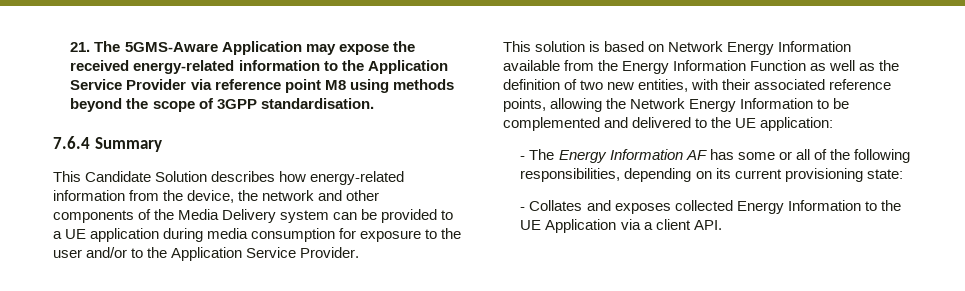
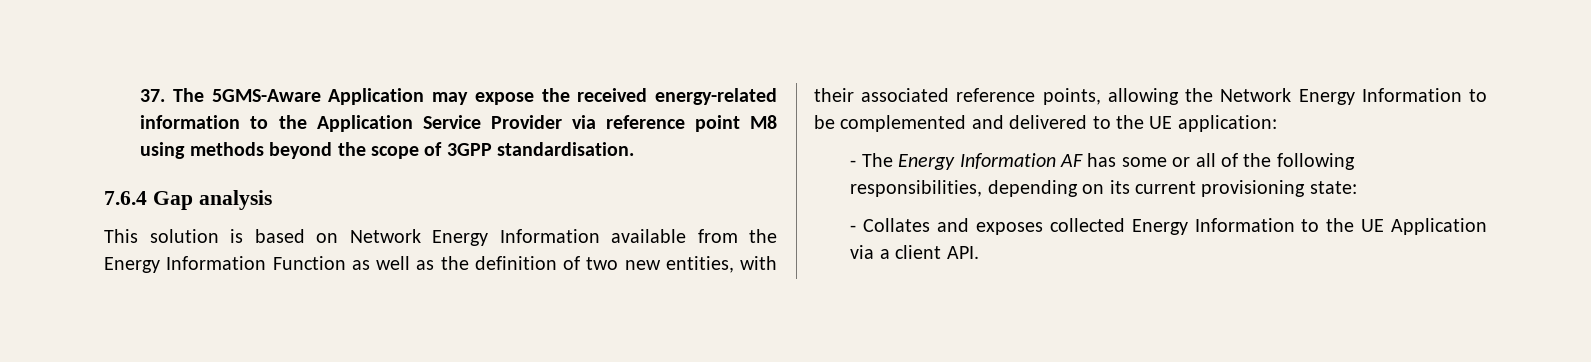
[70,42,91,52] 21. -> [140,89,166,102] 37.
[94,137,162,152] [53,171,405,185] [53,190,380,203] [53,209,454,223] [53,228,462,242] [53,247,360,261] Summary // This Candidate Solution describes how energy-related information from the device, the network and other components of the Media Delivery system can be provided to a UE application during media consumption for exposure to the user and/or to the Application Service Provider. -> [152,190,272,210] Gap analysis

